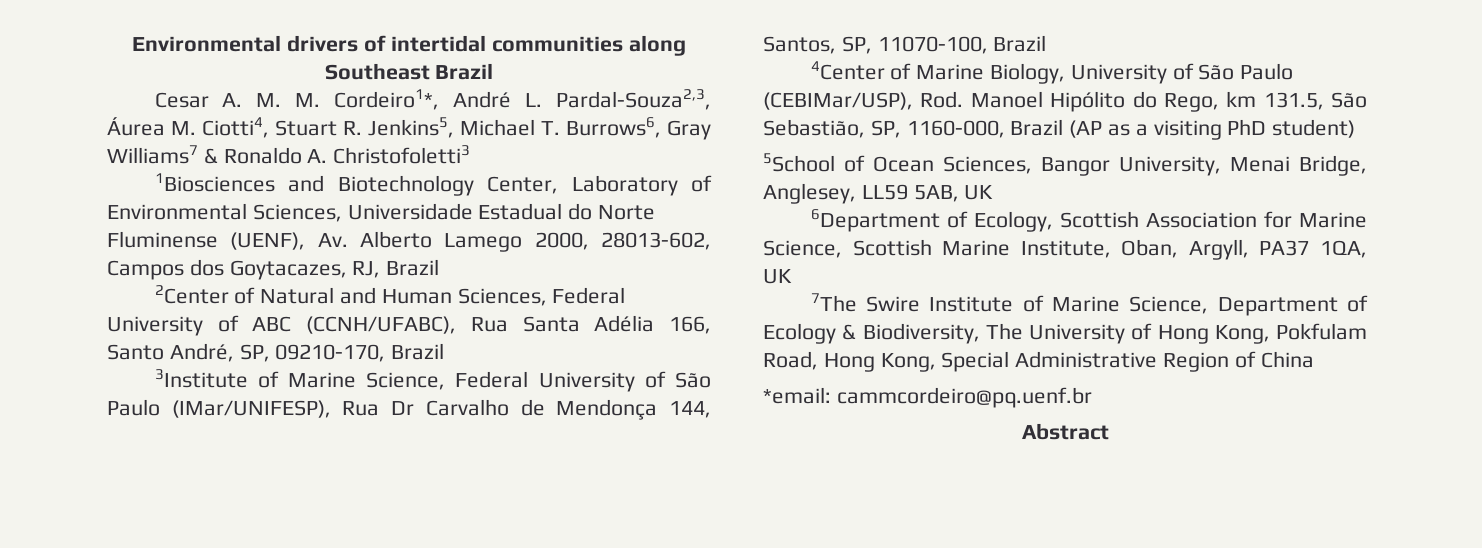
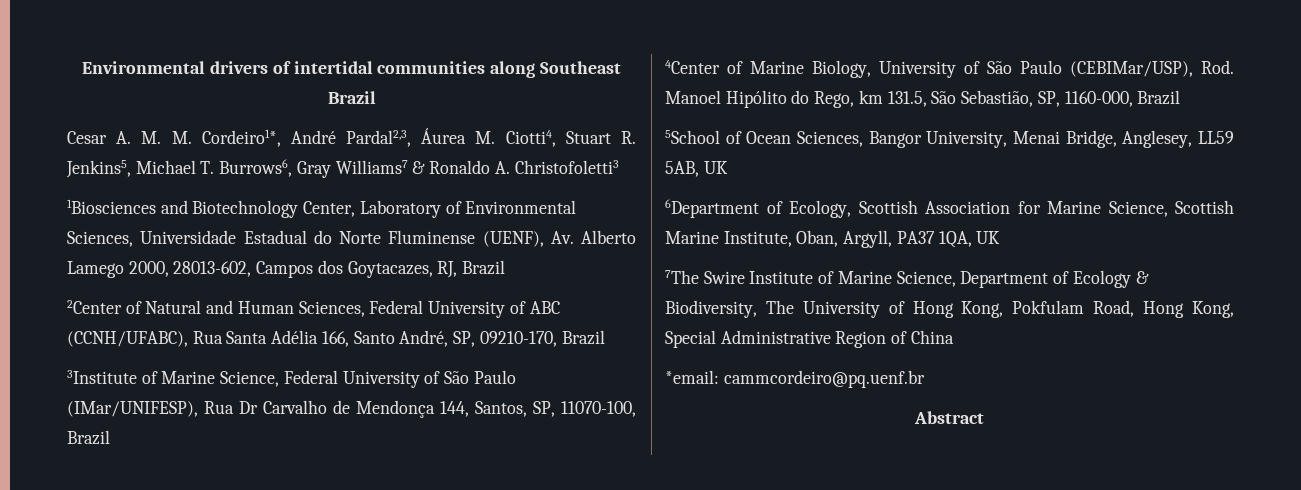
[525,89,711,110] L. Pardal-Souza2,3, -> [346,130,412,147] Pardal2,3,
[1069,119,1356,140] (AP as a visiting PhD student) -> (1181, 97) none

